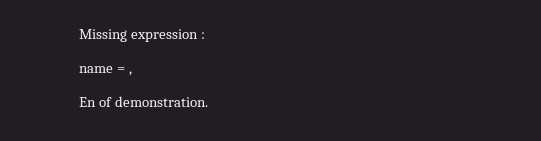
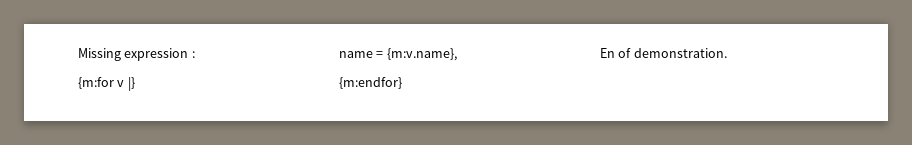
(205, 35) none -> [78,77,135,91] // {m:for v |}
[128,71,132,76] , -> [386,48,457,61] [339,77,402,89] {m:v.name}, // {m:endfor}

